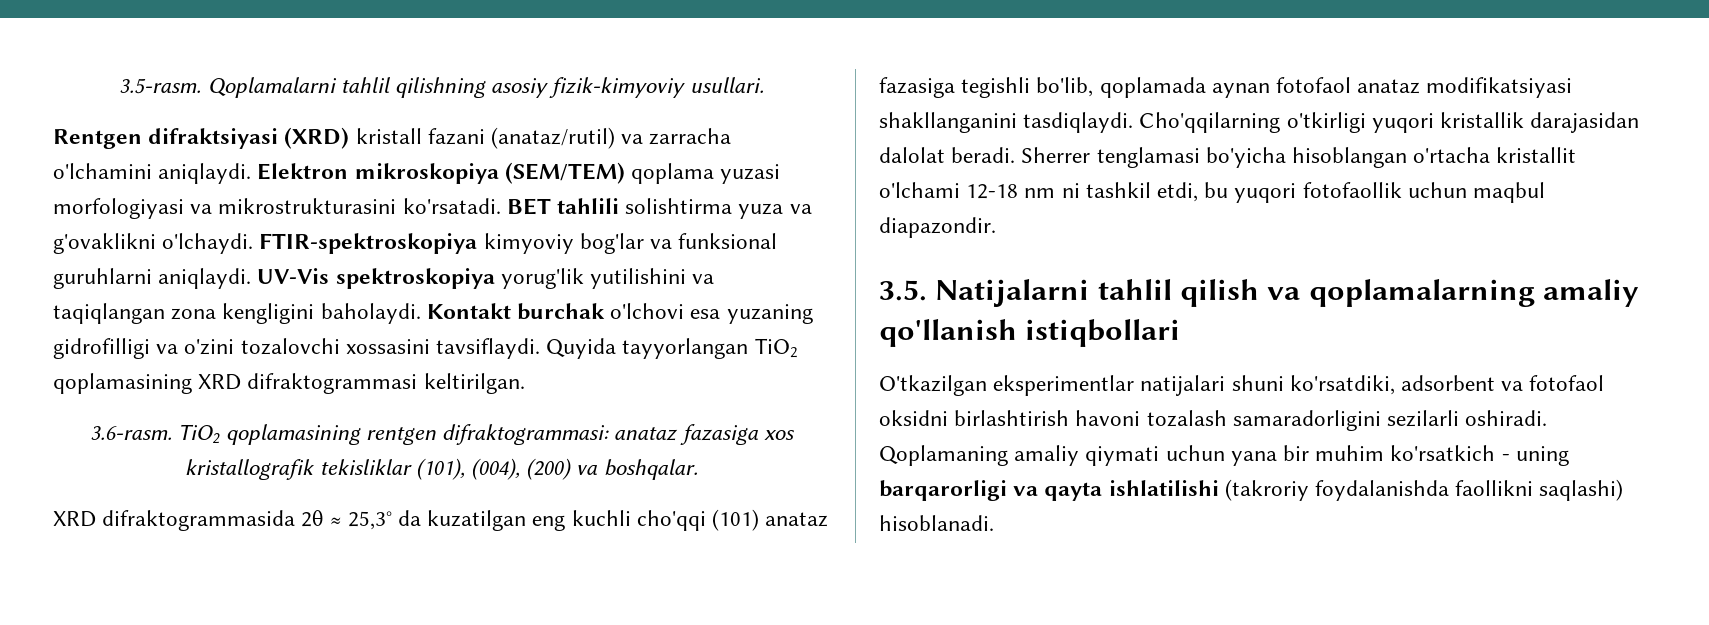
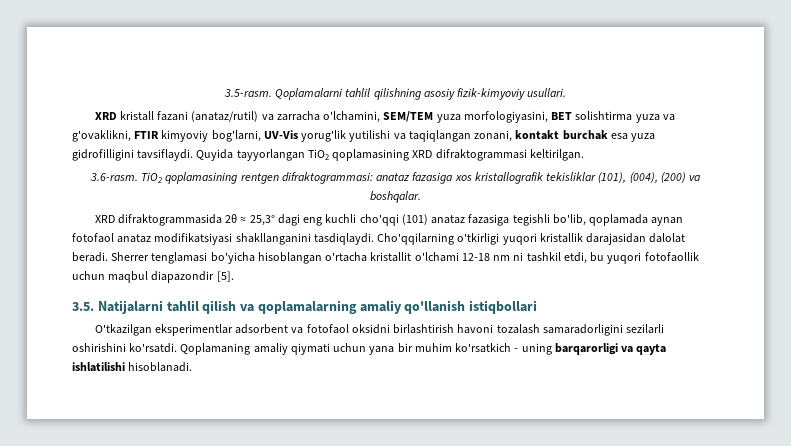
[53,127,350,149] Rentgen difraktsiyasi (XRD) -> [94,112,117,120] XRD
[53,162,781,184] [53,198,812,219] [53,233,778,254] [53,268,715,289] [53,303,813,324] [53,338,430,359] o'lchamini aniqlaydi. Elektron mikroskopiya (SEM/TEM) qoplama yuzasi morfologiyasi va mikrostrukturasini ko'rsatadi. BET tahlili solishtirma yuza va g'ovaklikni o'lchaydi. FTIR-spektroskopiya kimyoviy bog'lar va funksional guruhlarni aniqlaydi. UV-Vis spektroskopiya yorug'lik yutilishini va taqiqlangan zona kengligini baholaydi. Kontakt burchak o'lchovi esa yuzaning gidrofilligi va o'zini tozalovchi xossasini -> [323,111,675,123] [72,130,656,142] [72,149,134,161] o'lchamini, SEM/TEM yuza morfologiyasini, BET solishtirma yuza va g'ovaklikni, FTIR kimyoviy bog'larni, UV-Vis yorug'lik yutilishi va taqiqlangan zonani, kontakt burchak esa yuza gidrofilligini
[398,510,527,531] da kuzatilgan -> [277,214,300,226] dagi
[879,217,996,238] diapazondir. -> [151,271,234,283] diapazondir [5].
[1140,375,1395,396] natijalari shuni ko'rsatdiki, -> (233, 330) none
[1465,410,1548,426] oshiradi. -> [72,343,178,353] oshirishini ko'rsatdi.
[1224,479,1624,501] (takroriy foydalanishda faollikni saqlashi) -> (125, 367) none

